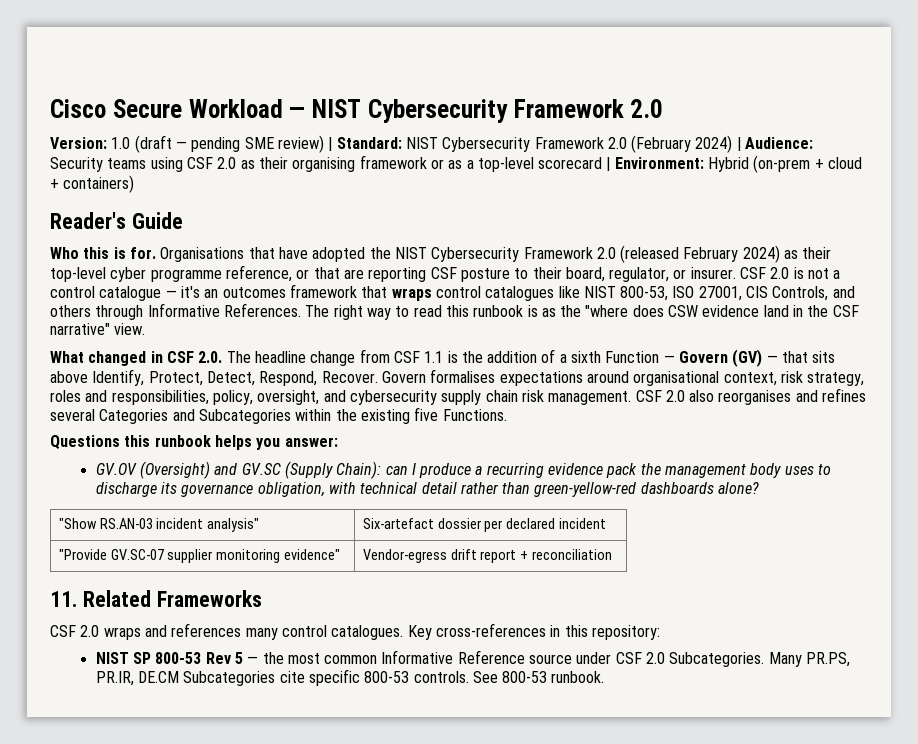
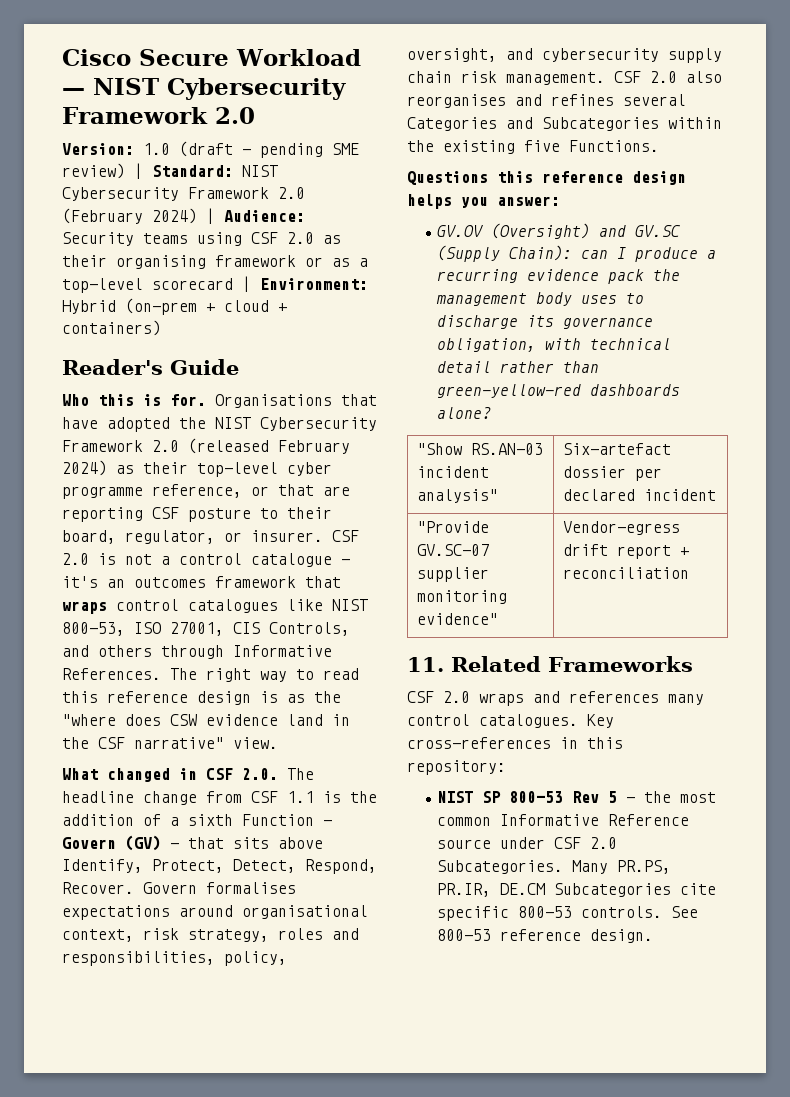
[473,305,524,317] runbook -> [107,691,251,705] reference design
[154,435,211,447] runbook -> [542,171,686,185] reference design
[551,671,605,683] runbook. -> [500,929,654,943] reference design.

